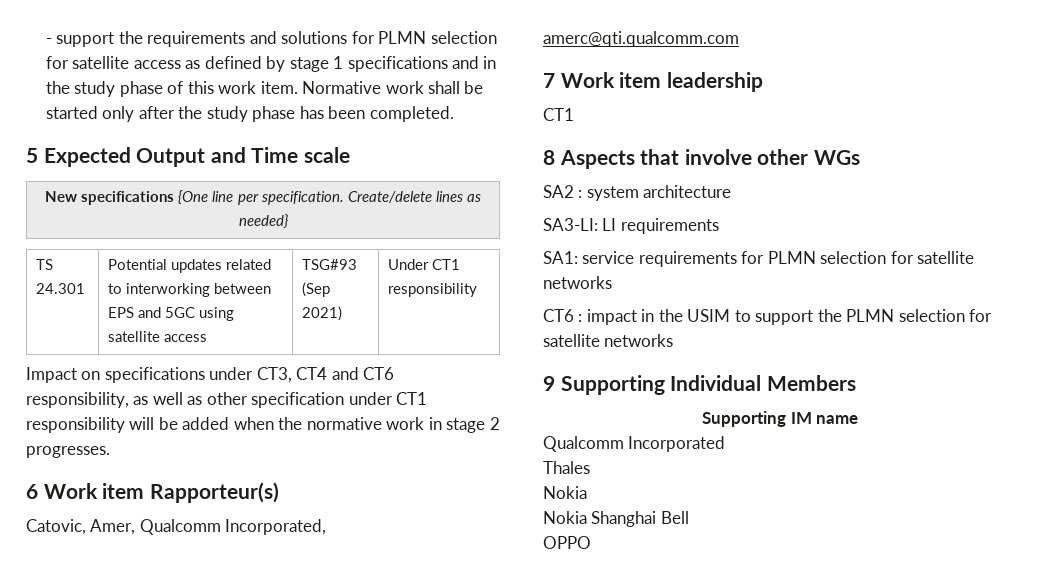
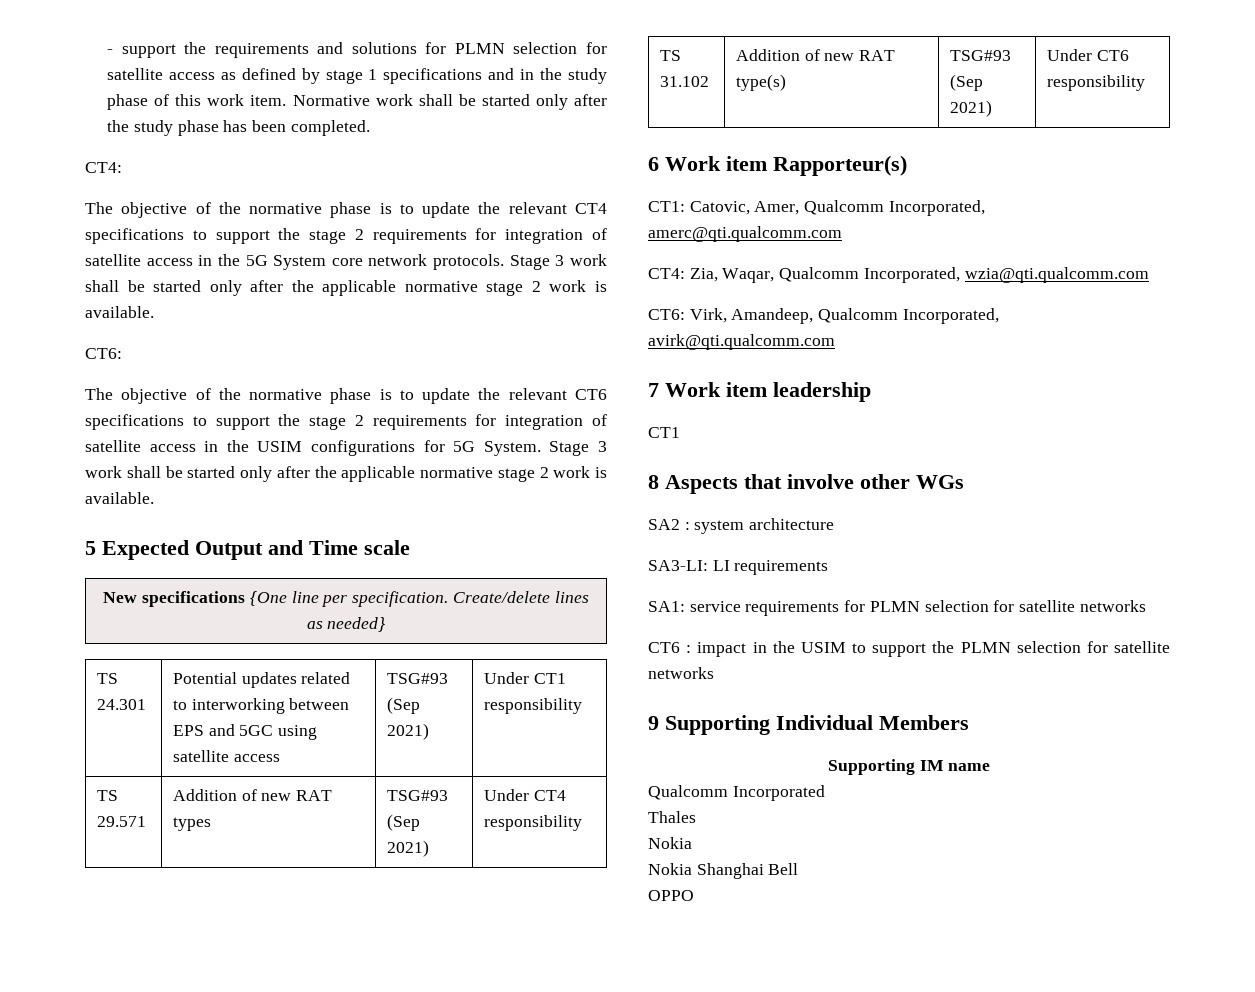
(454, 114) none -> [85,162,122,173] [85,202,607,218] [85,228,607,244] [85,254,607,270] [85,280,607,296] [85,306,154,318] [85,348,122,359] [85,388,607,404] [85,414,607,430] [85,440,608,456] [85,466,607,482] [85,492,154,504] // CT4: // The objective of the normative phase is to update the relevant CT4 specifications to support the stage 2 requirements for integration of satellite access in the 5G System core network protocols. Stage 3 work shall be started only after the applicable normative stage 2 work is available. // CT6: // The objective of the normative phase is to update the relevant CT6 specifications to support the stage 2 requirements for integration of satellite access in the USIM configurations for 5G System. Stage 3 work shall be started only after the applicable normative stage 2 work is available.
[26,367,395,383] [26,392,428,408] [26,417,500,433] [26,446,110,458] // Impact on specifications under CT3, CT4 and CT6 responsibility, as well as other specification under CT1 responsibility will be added when the normative work in stage 2 progresses. -> [96,790,118,801] [96,816,146,827] [172,789,333,801] [172,817,211,831] [386,790,448,801] [386,814,420,831] [386,840,429,857] [483,789,566,801] [483,815,582,831] [659,50,681,61] [659,76,709,87] [735,49,896,61] [735,74,786,91] [949,50,1011,61] [949,74,983,91] [949,100,992,117] [1046,49,1129,61] [1046,75,1145,91] // TS 29.571 | Addition of new RAT types | TSG#93 (Sep 2021) | Under CT4 responsibility // TS 31.102 | Addition of new RAT type(s) | TSG#93 (Sep 2021) | Under CT6 responsibility
(279, 492) none -> [648,201,685,212] CT1:
(739, 39) none -> [648,267,1149,283] [648,308,999,324] [648,334,835,350] // CT4: Zia, Waqar, Qualcomm Incorporated, wzia@qti.qualcomm.com // CT6: Virk, Amandeep, Qualcomm Incorporated, avirk@qti.qualcomm.com

